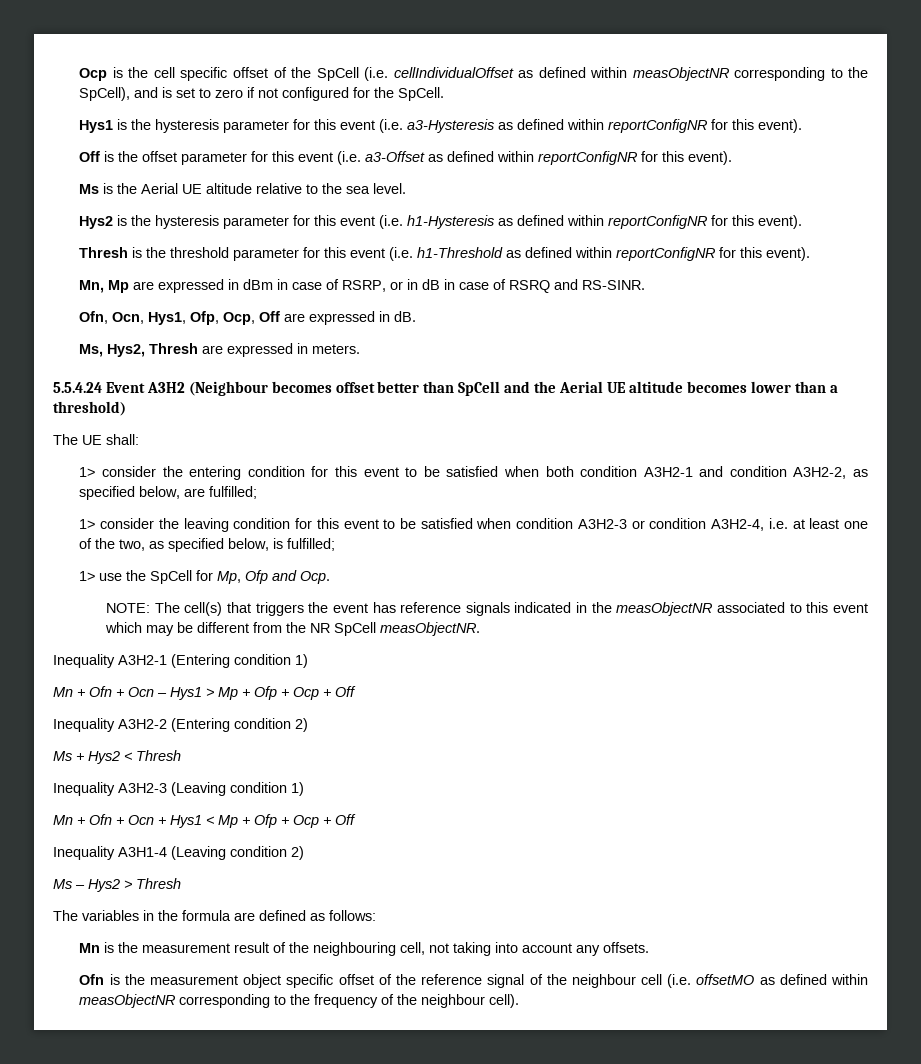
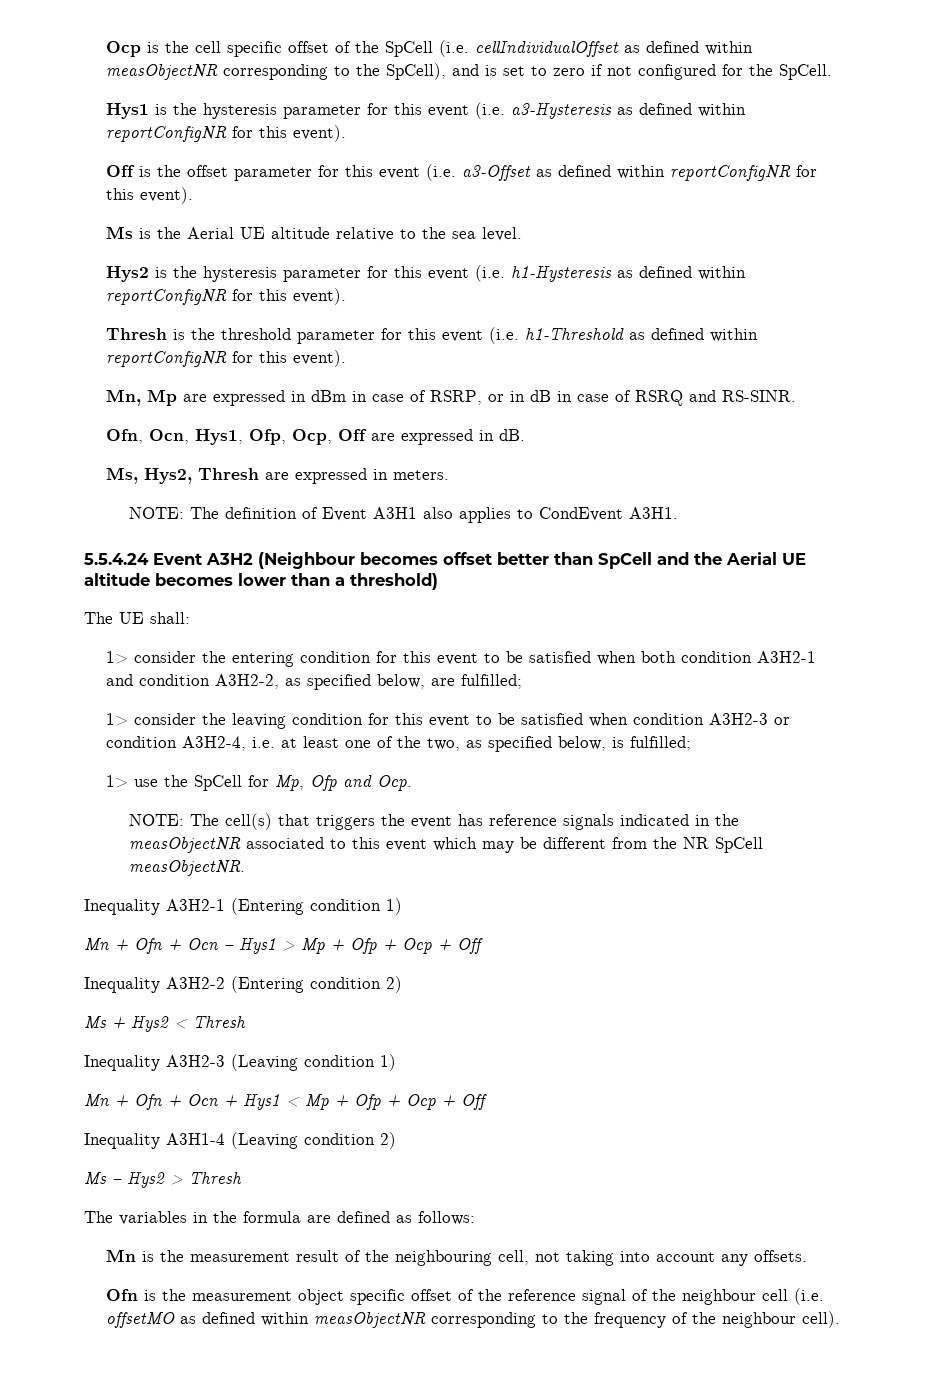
(361, 349) none -> [128,507,678,523] // NOTE: The definition of Event A3H1 also applies to CondEvent A3H1.

